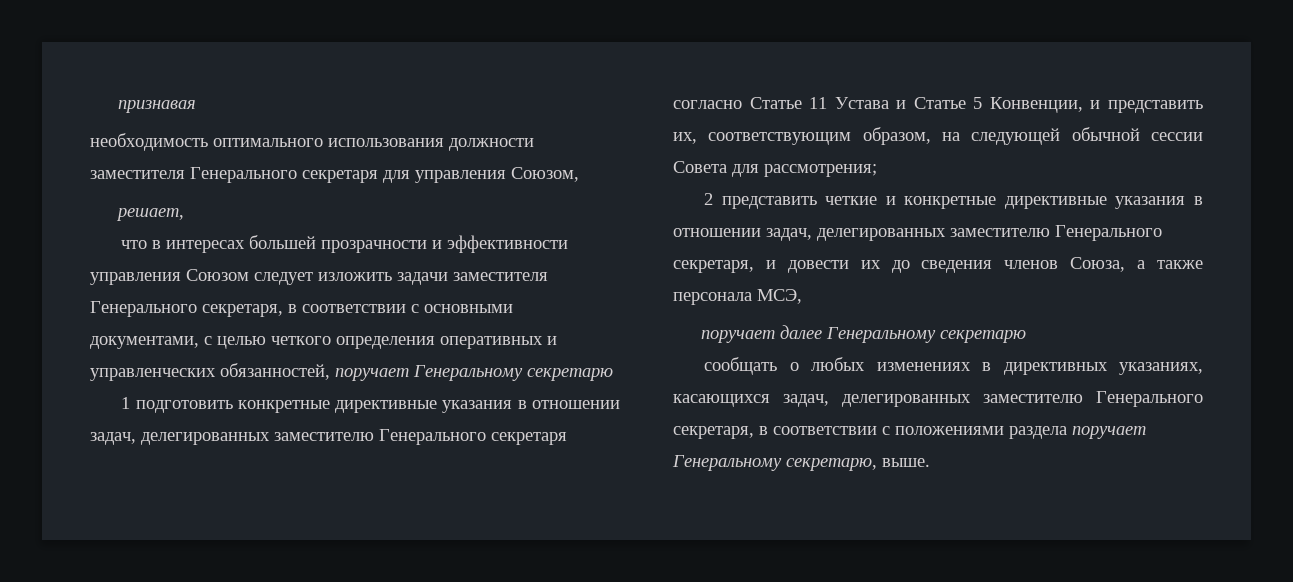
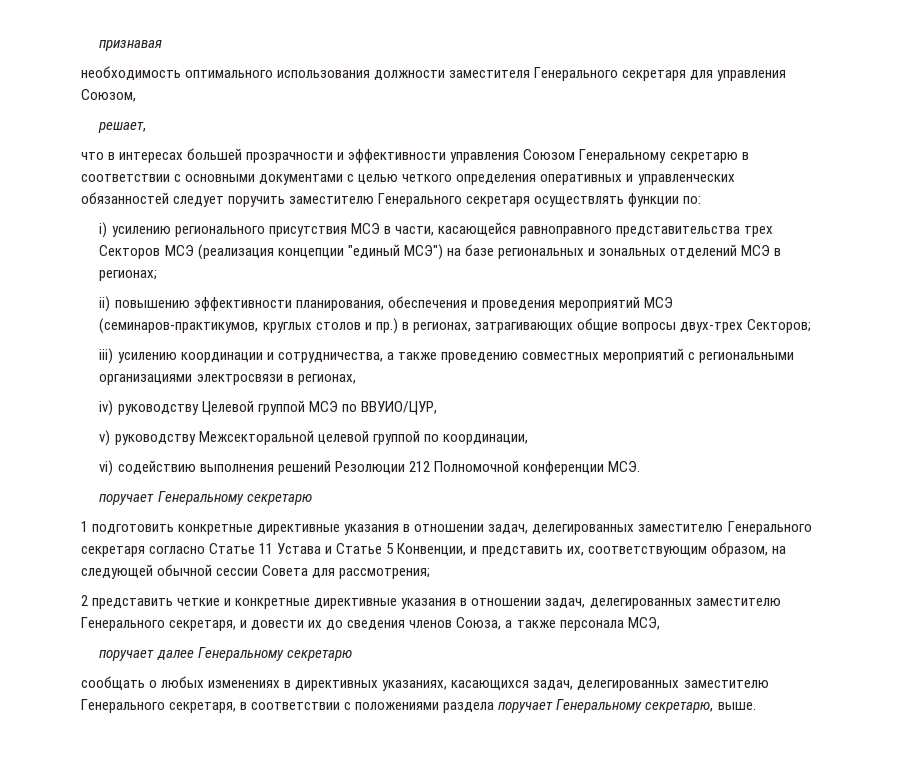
[254,272,548,285] [90,301,283,317] следует изложить задачи заместителя Генерального секретаря, -> [579,149,738,163] Генеральному секретарю
[90,336,199,349] документами, -> [259,174,344,185] документами
[220,363,330,380] обязанностей, -> [81,192,702,207] [99,222,773,238] [99,244,782,260] [99,270,158,281] [99,296,673,312] [99,318,812,334] [99,348,795,364] [99,374,356,385] [99,400,437,416] [99,430,528,446] [99,460,640,476] обязанностей следует поручить заместителю Генерального секретаря осуществлять функции по: // i) усилению регионального присутствия МСЭ в части, касающейся равноправного представительства трех Секторов МСЭ (реализация концепции "единый МСЭ") на базе региональных и зональных отделений МСЭ в регионах; // ii) повышению эффективности планирования, обеспечения и проведения мероприятий МСЭ (семинаров-практикумов, круглых столов и пр.) в регионах, затрагивающих общие вопросы двух-трех Секторов; // iii) усилению координации и сотрудничества, а также проведению совместных мероприятий с региональными организациями электросвязи в регионах, // iv) руководству Целевой группой МСЭ по ВВУИО/ЦУР, // v) руководству Межсекторальной целевой группой по координации, // vi) содействию выполнения решений Резолюции 212 Полномочной конференции МСЭ. //

